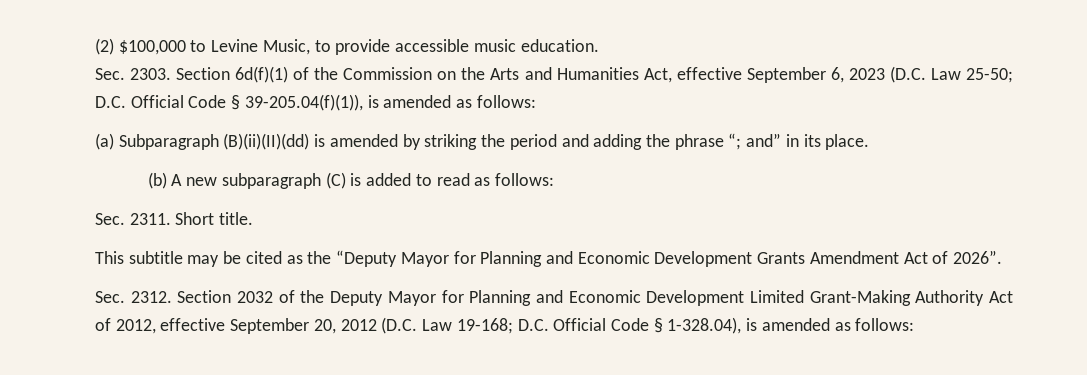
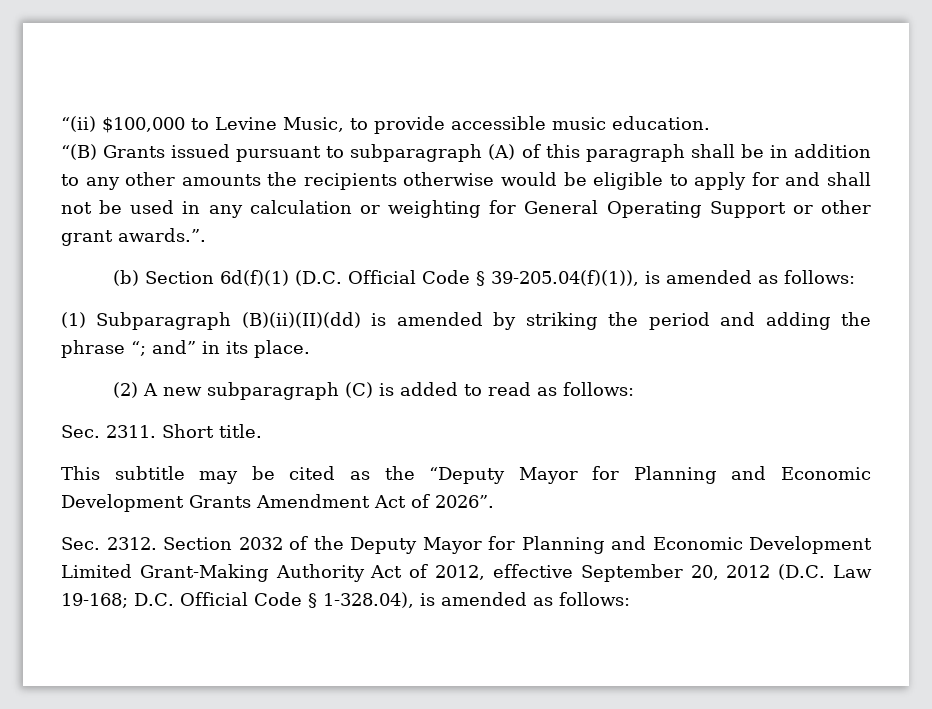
[95,38,114,55] (2) -> [61,116,96,132] “(ii)
[95,66,1014,83] [95,96,126,108] Sec. 2303. Section 6d(f)(1) of the Commission on the Arts and Humanities Act, effective September 6, 2023 (D.C. Law 25-50; D.C. -> [61,144,872,162] [61,172,871,190] [61,200,871,218] [61,228,206,246] [113,270,343,286] “(B) Grants issued pursuant to subparagraph (A) of this paragraph shall be in addition to any other amounts the recipients otherwise would be eligible to apply for and shall not be used in any calculation or weighting for General Operating Support or other grant awards.”. // (b) Section 6d(f)(1) (D.C.
[95,133,114,150] (a) -> [61,312,86,328] (1)
[147,172,167,189] (b) -> [113,382,139,398] (2)

